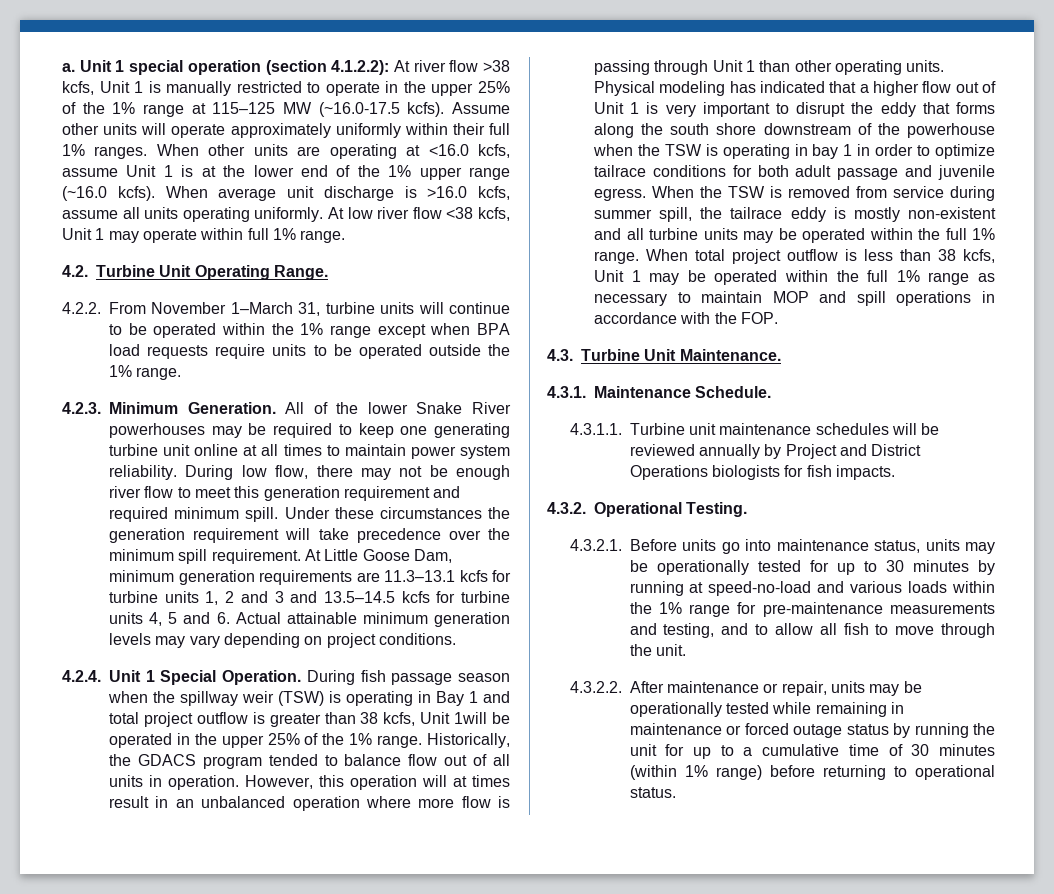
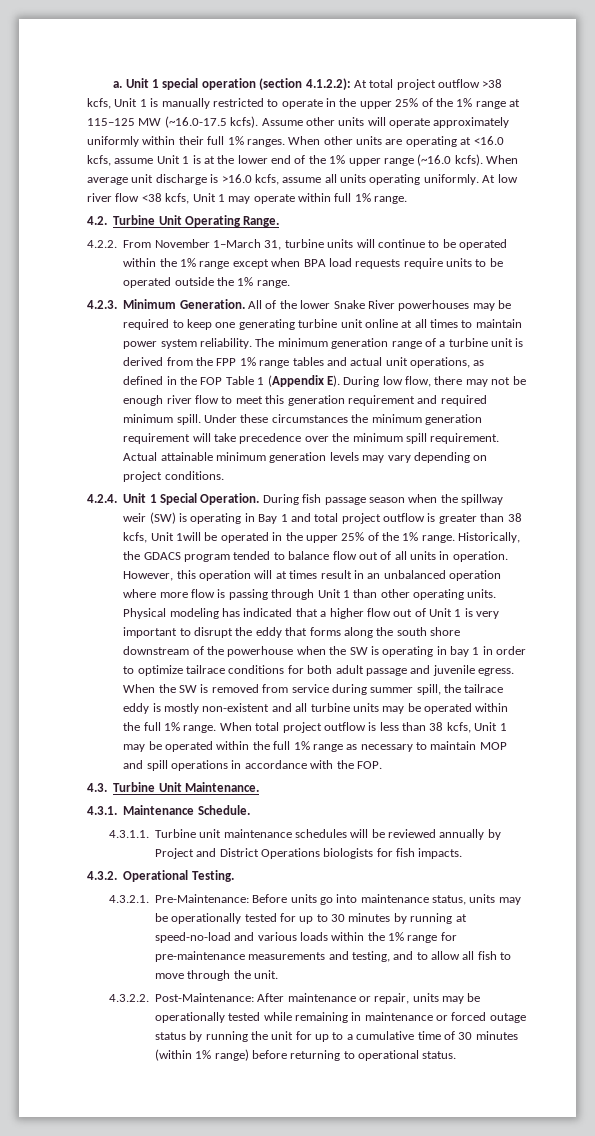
[413,60,479,72] river flow -> [369,79,481,90] total project outflow
(177, 472) none -> [255,338,524,349] [123,357,485,368] [123,375,340,387] The minimum generation range of a turbine unit is derived from the FPP 1% range tables and actual unit operations, as defined in the FOP Table 1 (Appendix E).
(511, 513) none -> [371,414,422,423] minimum
[304,549,452,563] [109,570,511,585] [109,591,510,605] [109,612,230,626] At Little Goose Dam, minimum generation requirements are 11.3–13.1 kcfs for turbine units 1, 2 and 3 and 13.5–14.5 kcfs for turbine units 4, 5 and 6. -> (500, 438) none
[278,691,324,706] (TSW) -> [149,512,176,524] (SW)
[664,144,702,156] TSW -> [349,647,368,655] SW
[728,186,765,198] TSW -> [179,685,197,693] SW
(622, 545) none -> [154,894,249,903] Pre-Maintenance:
(622, 687) none -> [154,993,254,1002] Post-Maintenance:

